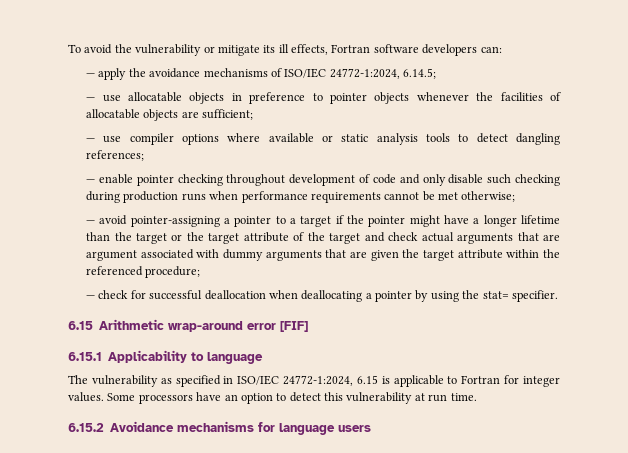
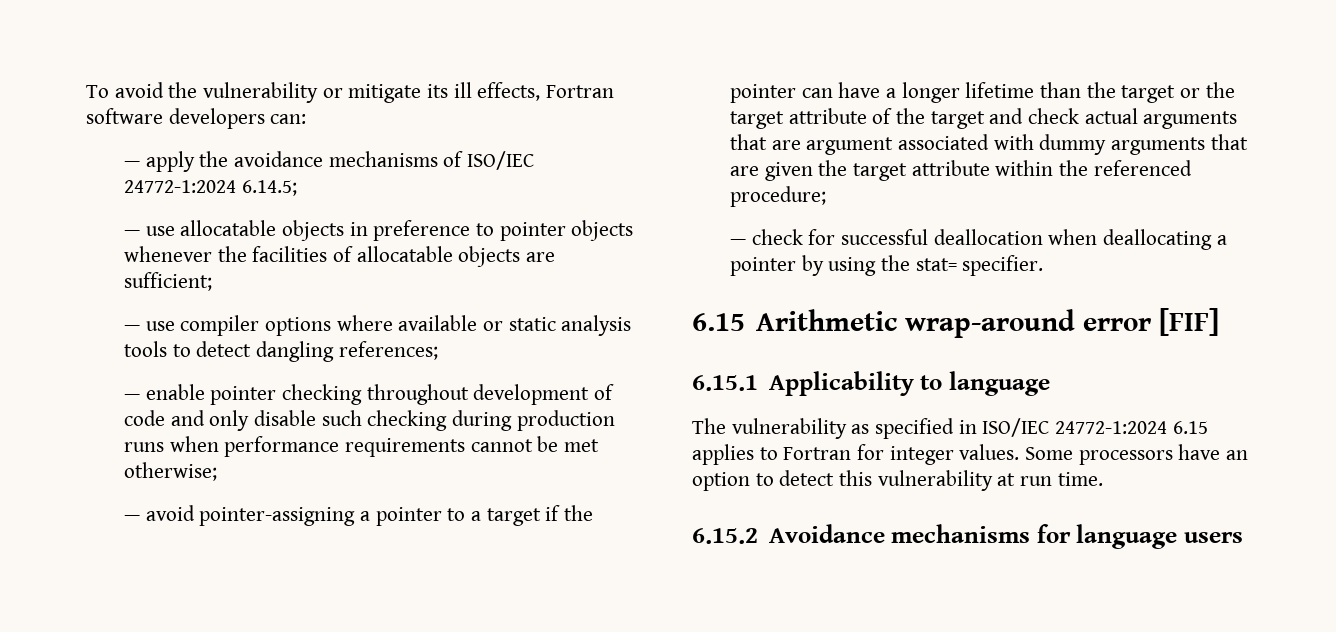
[329,68,400,79] 24772-1:2024, -> [124,180,237,193] 24772-1:2024
[409,215,440,227] might -> [801,88,833,98] can
[283,375,444,387] 24772-1:2024, 6.15 is applicable -> [1055,421,1208,434] [692,444,754,465] 24772-1:2024 6.15 applies

